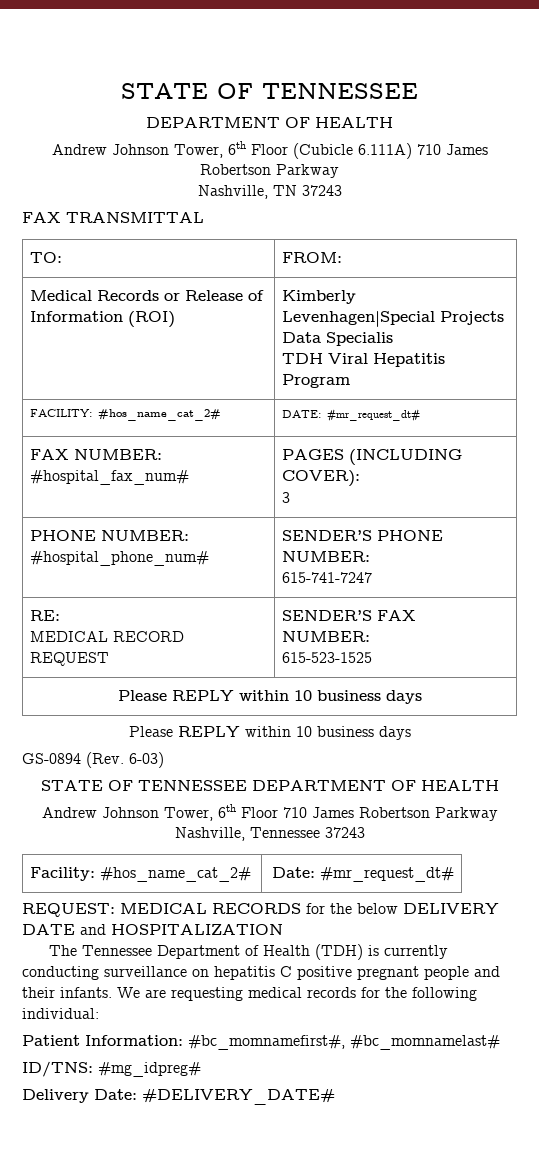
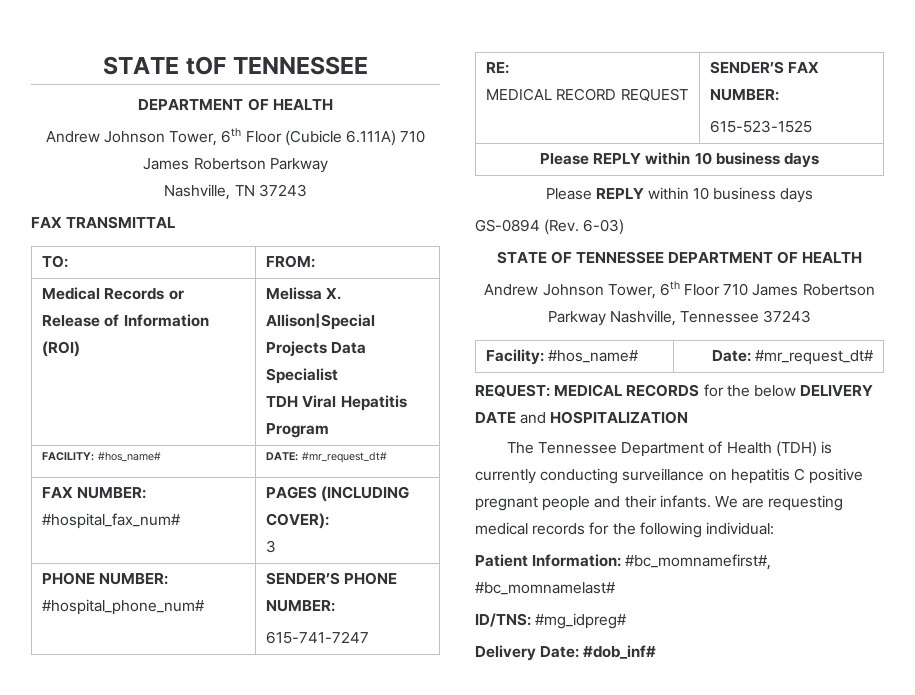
[121,83,253,99] STATE OF -> [103,56,227,75] STATE tOF
[282,290,357,304] [282,311,436,327] Kimberly Levenhagen|Special -> [266,287,342,300] [266,313,376,330] Melissa X. Allison|Special
[326,332,394,346] Specialis -> [266,368,339,384] Specialist
[98,409,222,421] #hos_name_cat_2# -> [98,452,162,461] #hos_name#
[100,867,252,882] #hos_name_cat_2# -> [548,350,640,363] #hos_name#
[142,1088,335,1105] #DELIVERY_DATE# -> [583,645,657,659] #dob_inf#

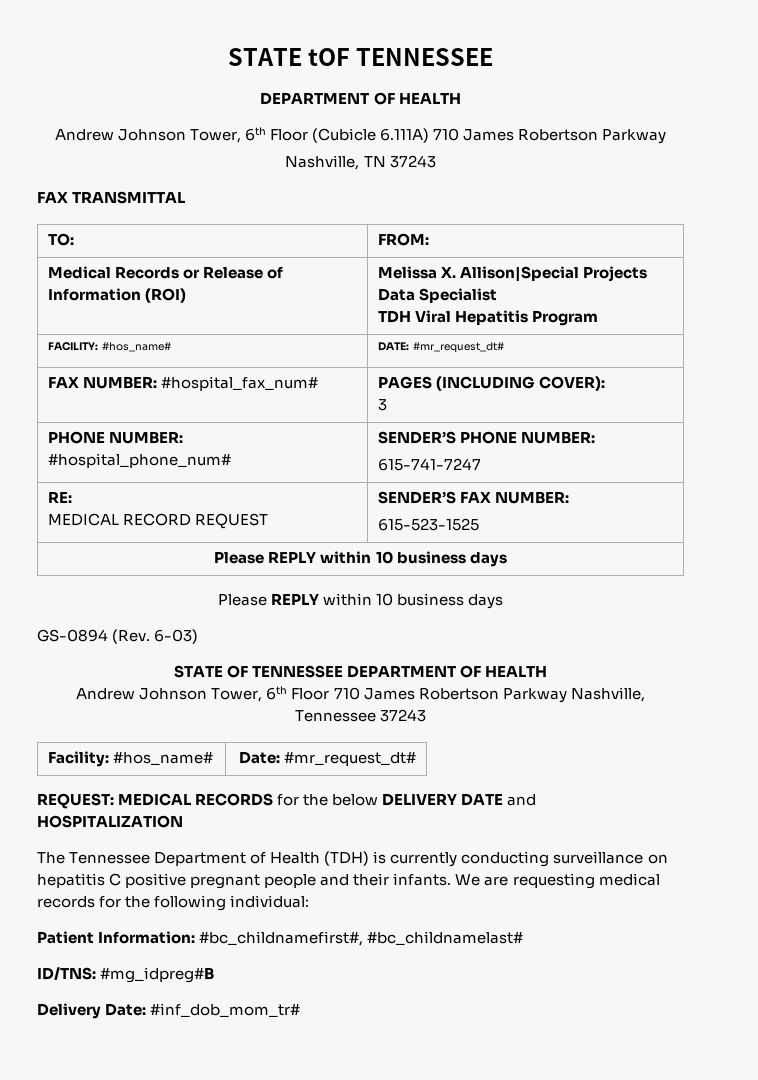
[625,554,772,570] [475,582,616,595] #bc_momnamefirst#, #bc_momnamelast# -> [199,931,524,946] #bc_childnamefirst#, #bc_childnamelast#
[535,613,628,629] #mg_idpreg# -> [100,967,215,983] #mg_idpreg#B
[583,645,657,659] #dob_inf# -> [150,1003,301,1017] #inf_dob_mom_tr#

